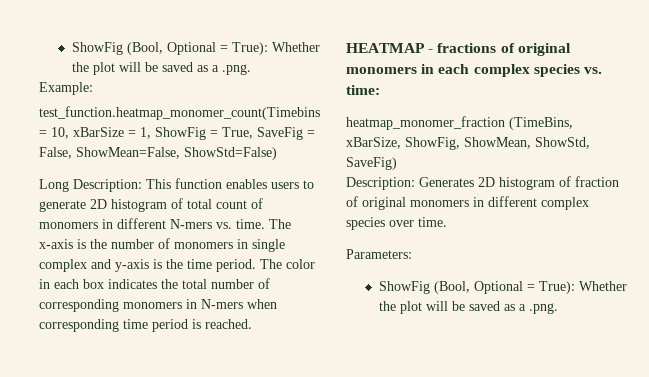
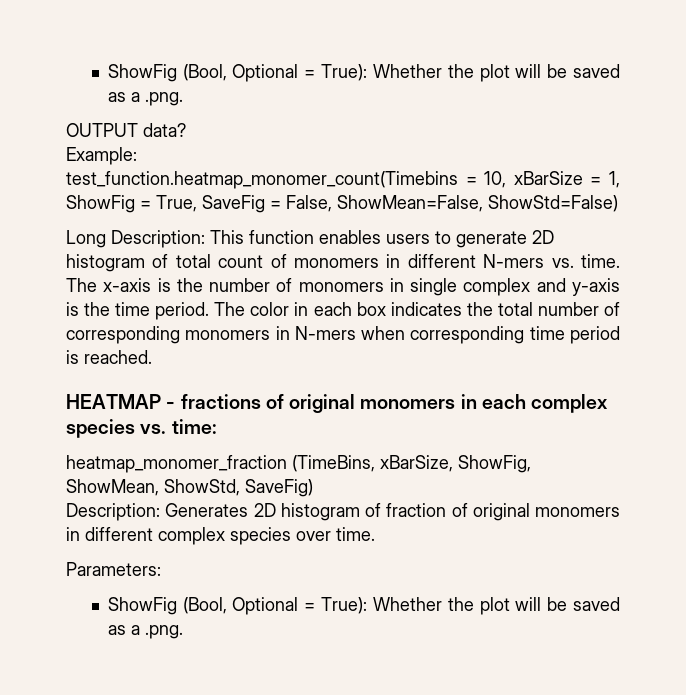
(251, 69) none -> [66,123,186,137] // OUTPUT data?

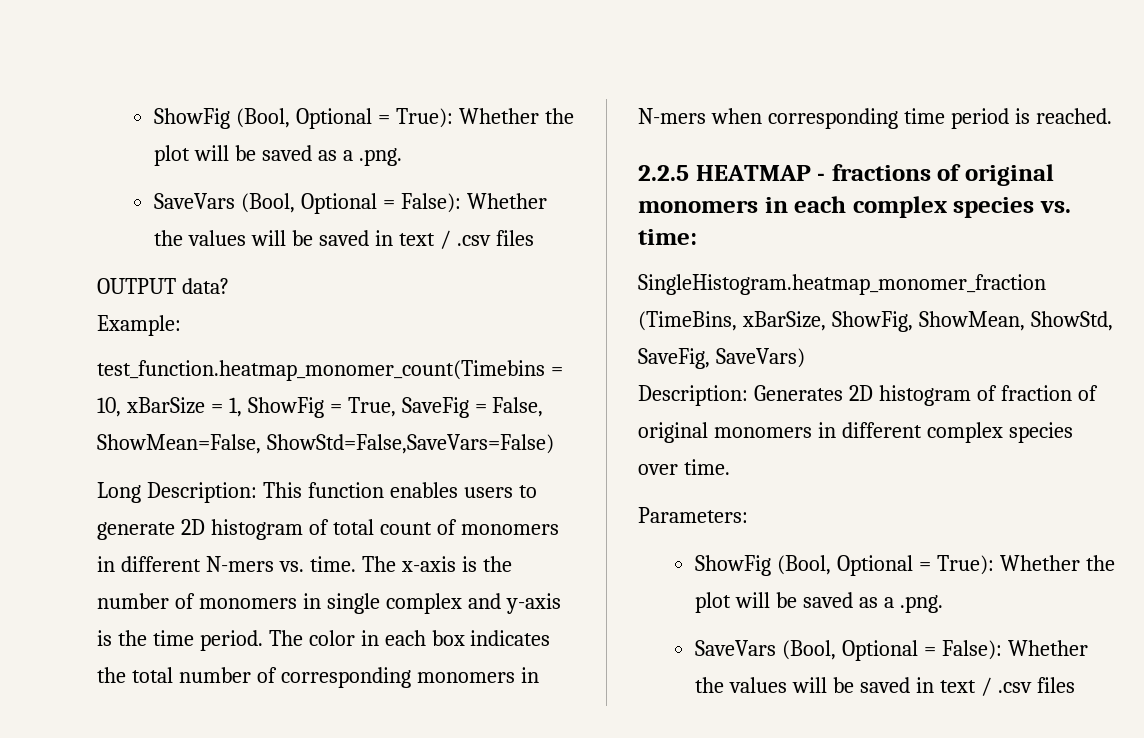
(183, 99) none -> [154,193,547,214] [154,230,534,249] // SaveVars (Bool, Optional = False): Whether the values will be saved in text / .csv files
[488,195,618,212] ShowStd=False) -> [266,434,554,454] ShowStd=False,SaveVars=False)
(152, 357) none -> [638,165,689,181] 2.2.5
[66,455,287,473] heatmap_monomer_fraction -> [638,274,1046,295] SingleHistogram.heatmap_monomer_fraction
[245,479,313,497] SaveFig) -> [638,348,805,369] SaveFig, SaveVars)
(183, 632) none -> [695,640,1088,661] [695,677,1075,696] // SaveVars (Bool, Optional = False): Whether the values will be saved in text / .csv files

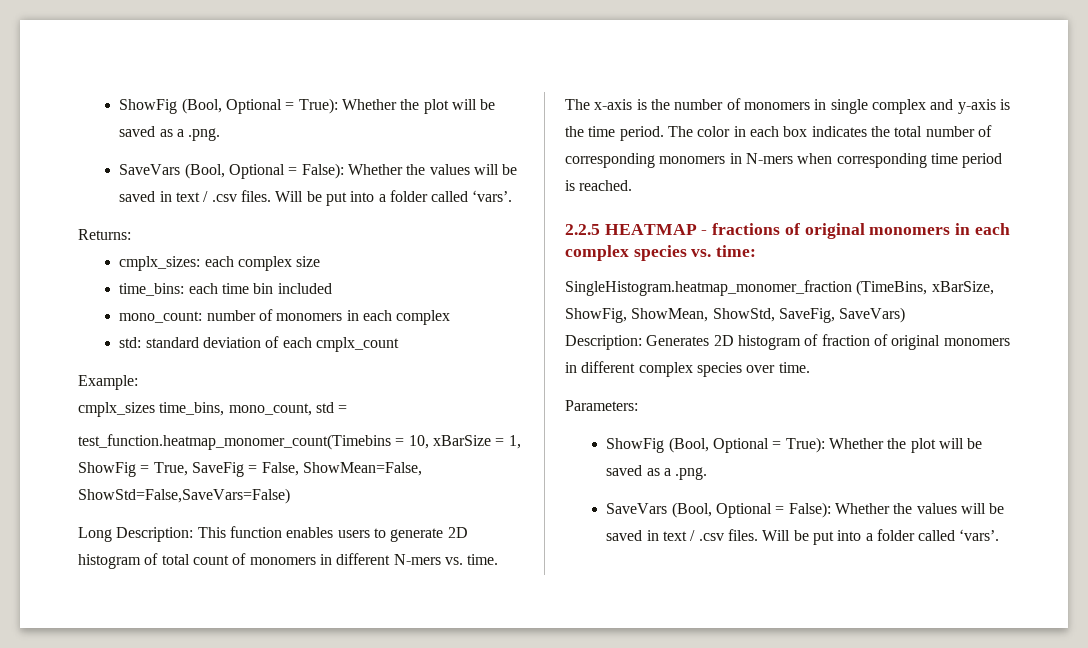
[495,230,534,246] [97,278,229,294] [97,315,181,336] files // OUTPUT data? // Example: -> [240,190,513,206] [78,229,131,240] [119,256,321,271] [119,283,332,296] [119,309,451,325] [119,336,399,352] [78,375,138,390] [78,402,348,417] files. Will be put into a folder called ‘vars’. // Returns: // cmplx_sizes: each complex size // time_bins: each time bin included // mono_count: number of monomers in each complex // std: standard deviation of each cmplx_count // Example: // cmplx_sizes time_bins, mono_count, std =
[1036,677,1075,693] files -> [727,529,1000,545] files. Will be put into a folder called ‘vars’.

